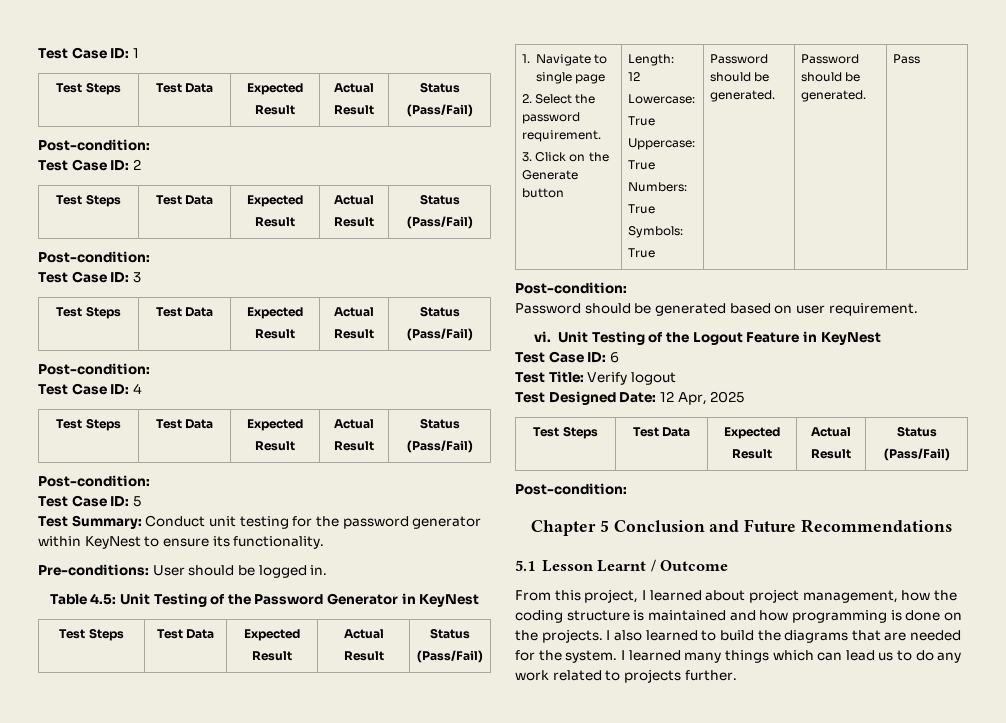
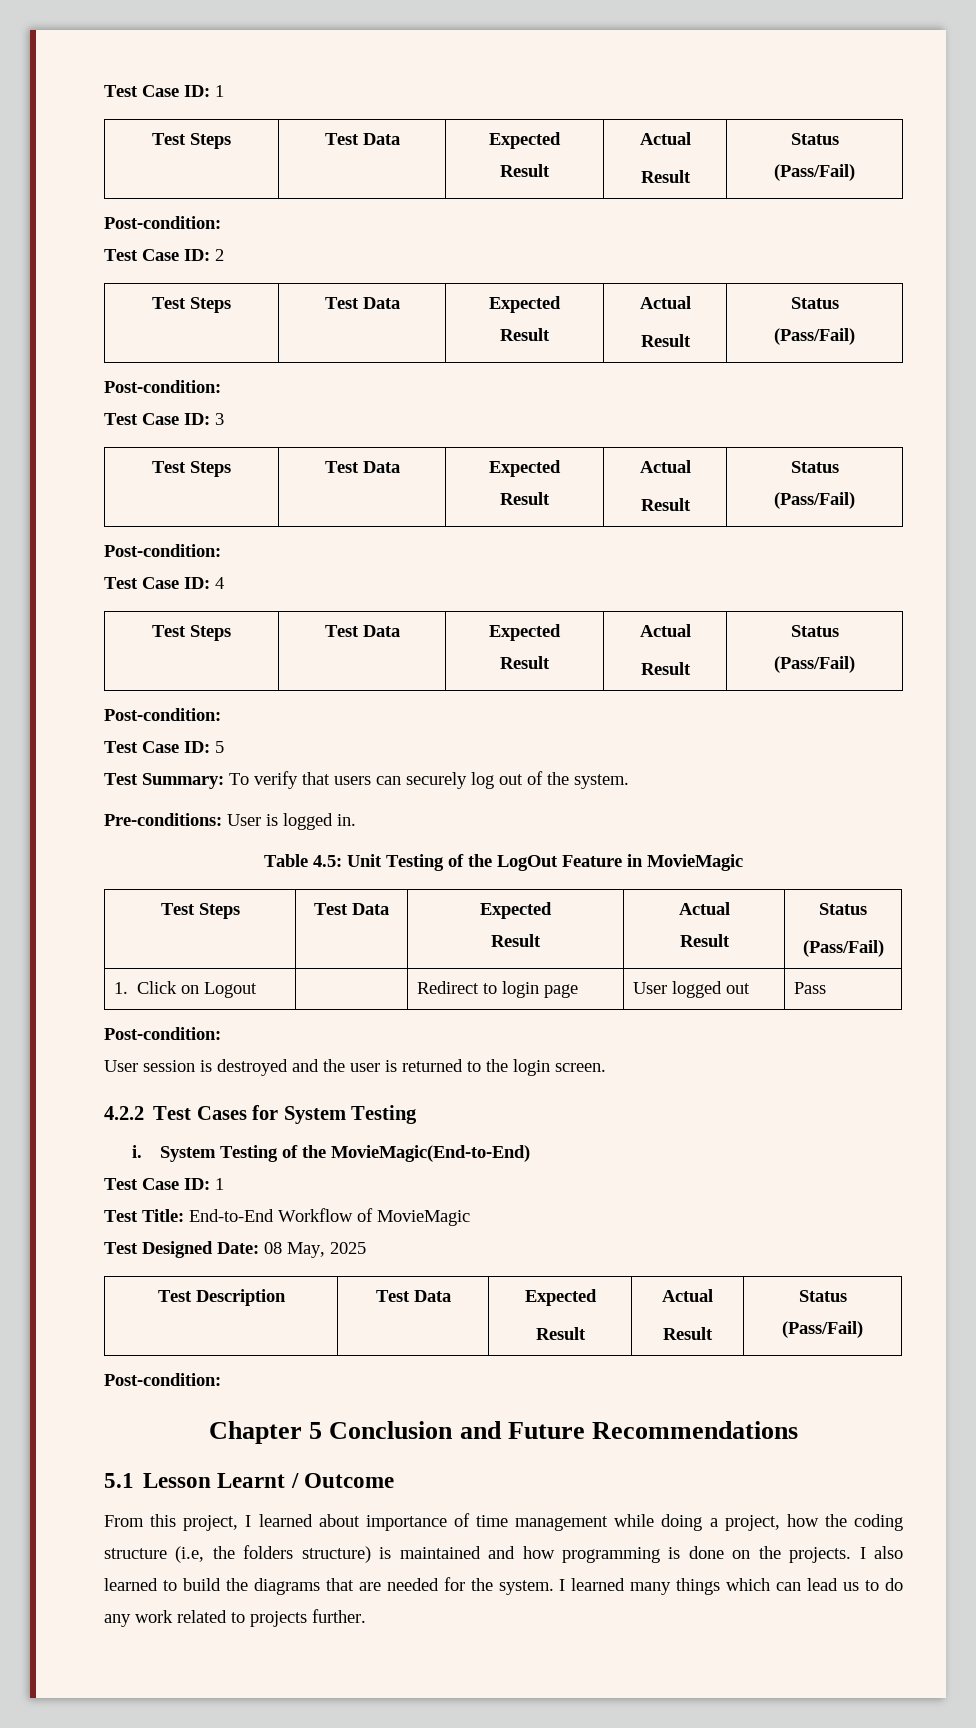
[145,515,482,529] [38,536,325,549] Conduct unit testing for the password generator within KeyNest to ensure its functionality. -> [229,771,629,789] To verify that users can securely log out of the system.
[188,565,255,576] should be -> [266,814,278,826] is
[254,593,480,607] Password Generator in KeyNest -> [497,854,743,871] LogOut Feature in MovieMagic
[535,54,608,66] [535,72,606,84] [521,94,596,104] [521,112,580,124] [521,130,601,142] [521,152,609,162] [521,170,578,180] [521,188,564,198] [627,54,674,66] [627,72,640,81] [627,94,695,104] [627,116,655,126] [627,138,695,150] [627,160,655,170] [627,182,687,192] [627,204,655,214] [627,226,683,238] [627,248,655,258] [709,54,768,64] [709,72,770,82] [709,90,775,102] [800,54,859,64] [800,72,861,82] [800,90,866,102] [892,54,920,64] [515,282,627,294] [515,303,918,316] [534,331,881,345] [515,351,619,363] Navigate to single page // 2. Select the password requirement. // 3. Click on the Generate button | Length: // 12 // Lowercase: // True // Uppercase: // True // Numbers: // True // Symbols: // True | Password should be generated. | Password should be generated. | Pass // Post-condition: // Password should be generated based on user requirement. // vi. Unit Testing of the Logout Feature in KeyNest // Test Case ID: 6 -> [136,981,257,998] [416,981,578,998] [632,981,750,998] [793,982,826,994] [104,1027,221,1040] [104,1059,606,1076] [104,1105,418,1124] [131,1145,530,1162] [104,1178,224,1190] Click on Logout | | Redirect to login page | User logged out | Pass // Post-condition: // User session is destroyed and the user is returned to the login screen. // 4.2.2 Test Cases for System Testing // i. System Testing of the MovieMagic(End-to-End) // Test Case ID: 1
[587,372,676,385] Verify logout -> [189,1208,470,1226] End-to-End Workflow of MovieMagic
[659,391,707,405] 12 Apr, -> [264,1242,325,1258] 08 May,
[562,426,598,439] Steps -> [195,1289,286,1306] Description
[748,589,957,603] [515,610,630,623] project management, how the coding structure -> [365,1513,903,1531] [104,1545,371,1563] importance of time management while doing a project, how the coding structure (i.e, the folders structure)

